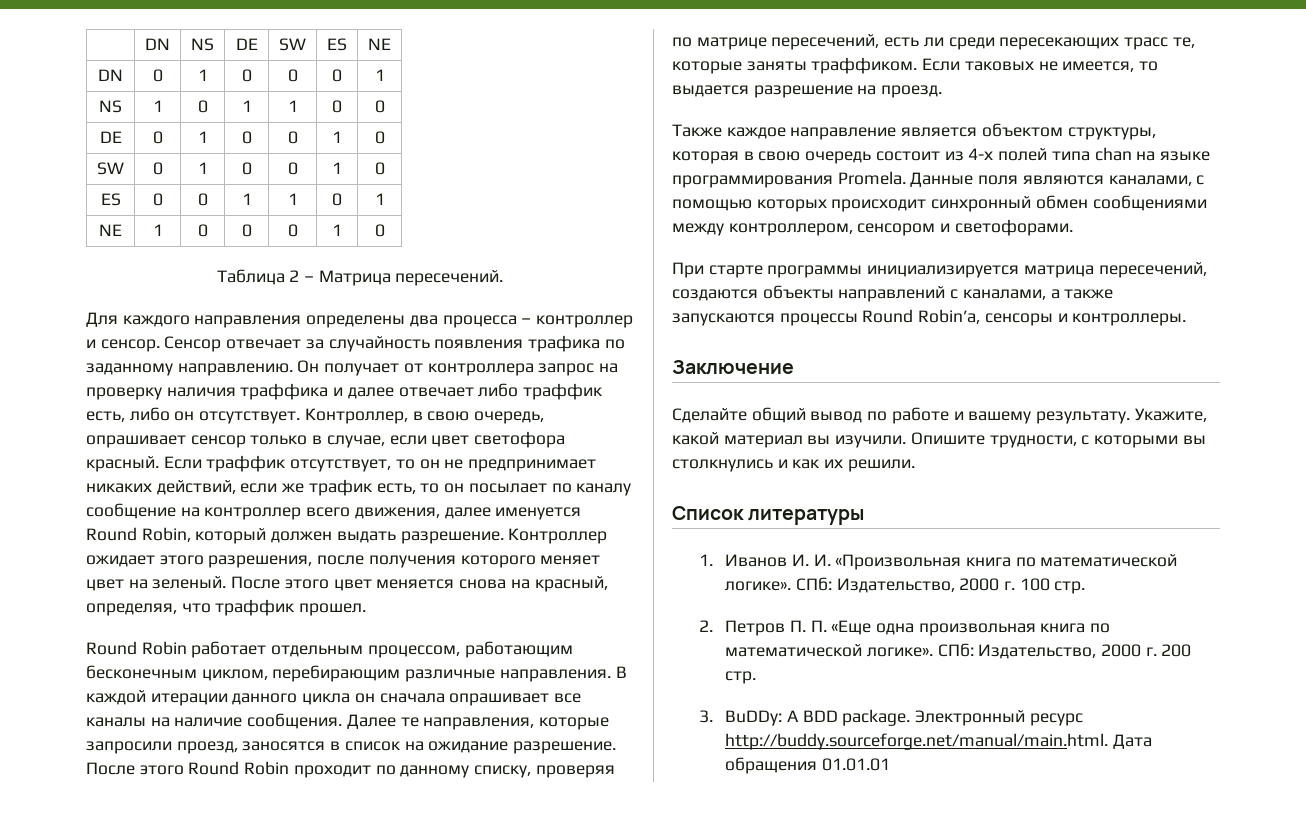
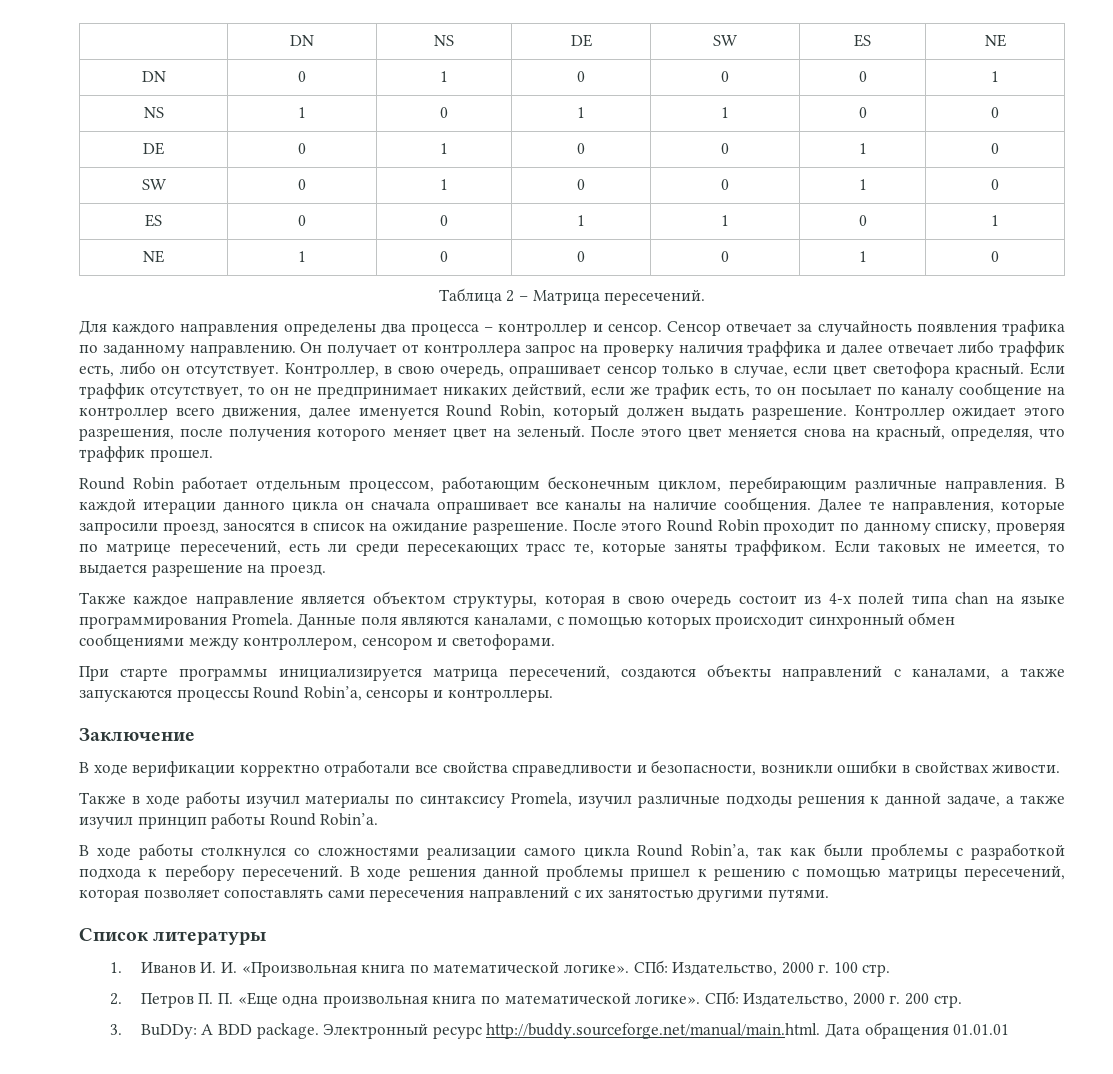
[672,407,1207,424] [672,432,1206,448] [672,459,915,472] Сделайте общий вывод по работе и вашему результату. Укажите, какой материал вы изучили. Опишите трудности, с которыми вы столкнулись и как их решили. -> [79,760,1061,777] [79,791,1065,808] [79,812,379,829] [79,843,1065,860] [79,864,1065,881] [79,886,829,902] В ходе верификации корректно отработали все свойства справедливости и безопасности, возникли ошибки в свойствах живости. // Также в ходе работы изучил материалы по синтаксису Promela, изучил различные подходы решения к данной задаче, а также изучил принцип работы Round Robin’а. // В ходе работы столкнулся со сложностями реализации самого цикла Round Robin’а, так как были проблемы с разработкой подхода к перебору пересечений. В ходе решения данной проблемы пришел к решению с помощью матрицы пересечений, которая позволяет сопоставлять сами пересечения направлений с их занятостью другими путями.

